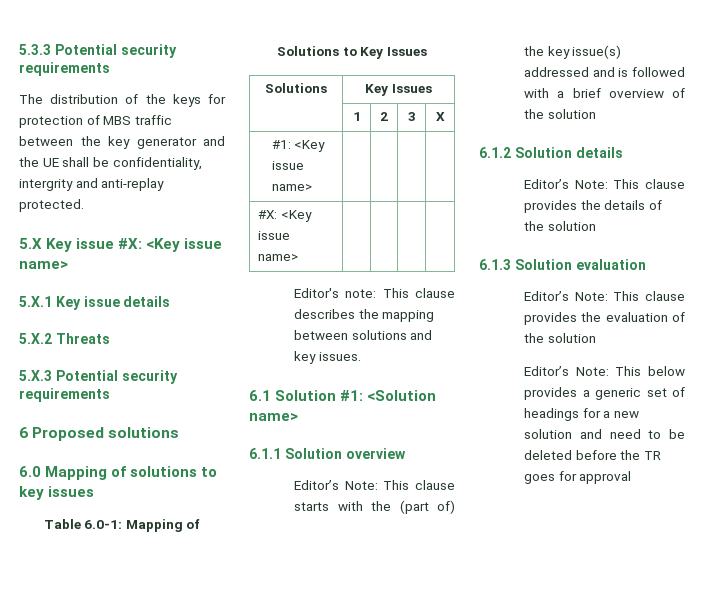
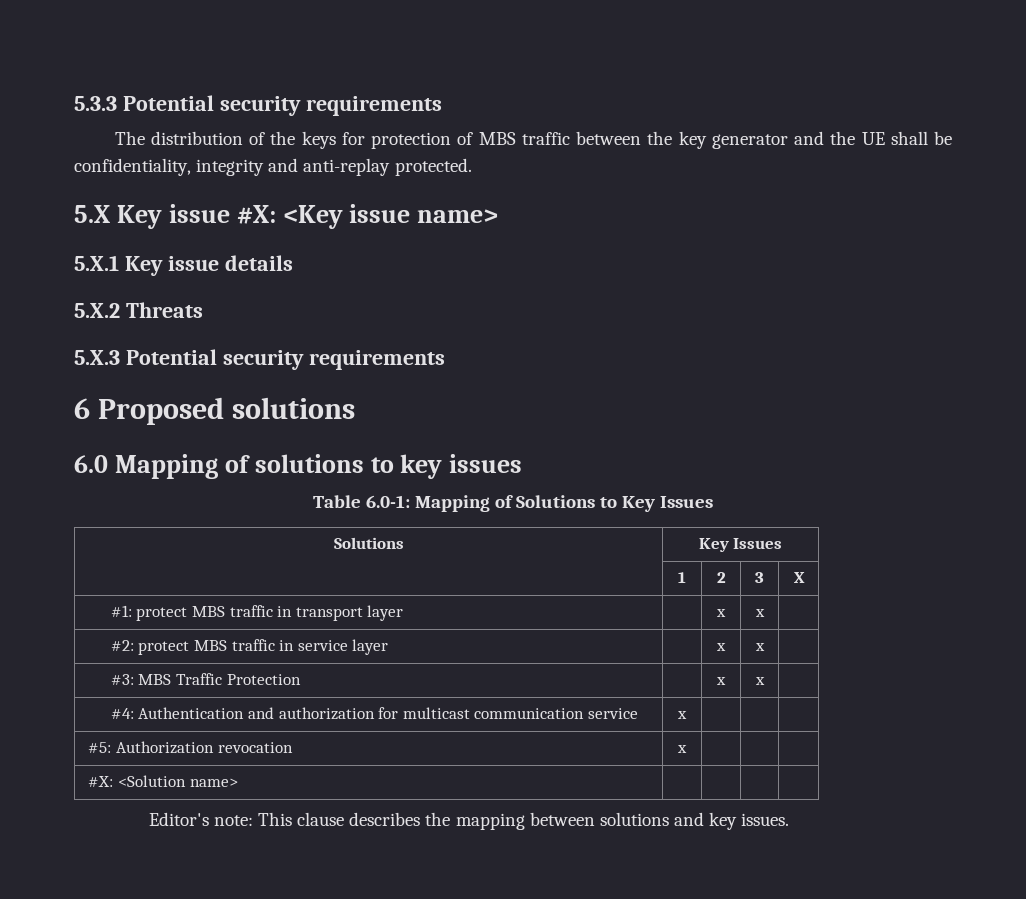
[19,179,73,191] intergrity -> [196,159,265,176] integrity
[294,140,326,152] [271,161,304,170] [271,184,312,191] [258,210,312,222] [258,231,291,240] <Key issue name> | | | | // #X: <Key issue -> [136,605,404,621] [716,609,726,617] [754,609,765,617] [110,639,389,655] [716,643,726,651] [754,643,765,651] [110,673,301,685] [716,677,726,685] [754,677,765,685] [110,707,638,720] [677,711,687,719] [88,741,293,754] [677,745,687,753] [88,775,186,787] protect MBS traffic in transport layer | | x | x | // #2: protect MBS traffic in service layer | | x | x | // #3: MBS Traffic Protection | | x | x | // #4: Authentication and authorization for multicast communication service | x | | | // #5: Authorization revocation | x | | | // #X: <Solution
[249,390,437,401] [249,413,298,421] [249,448,406,459] [294,480,455,490] [294,500,455,514] [524,45,622,59] [524,67,685,77] [524,88,685,98] [524,109,596,119] [479,147,623,158] [524,179,685,189] [524,200,662,213] [524,221,596,231] [479,259,646,270] [524,291,685,301] [524,312,685,325] [524,333,596,343] [524,366,685,376] [524,387,685,400] [524,408,639,421] [524,429,685,439] [524,450,661,460] [524,471,632,484] // 6.1 Solution #1: <Solution name> // 6.1.1 Solution overview // Editor’s Note: This clause starts with the (part of) the key issue(s) addressed and is followed with a brief overview of the solution // 6.1.2 Solution details // Editor’s Note: This clause provides the details of the solution // 6.1.3 Solution evaluation // Editor’s Note: This clause provides the evaluation of the solution // Editor’s Note: This below provides a generic set of headings for a new solution and need to be deleted before the TR goes for approval -> (790, 819) none

